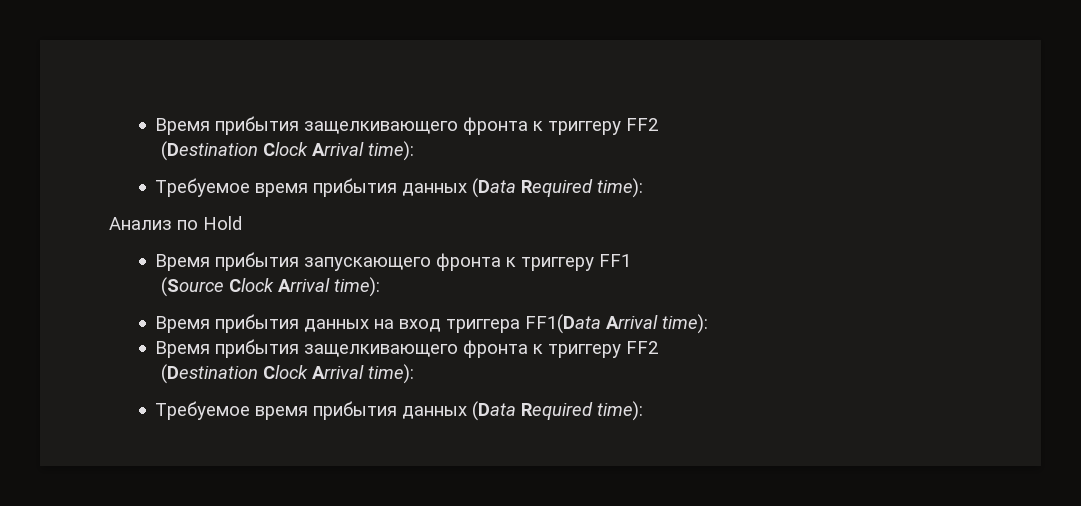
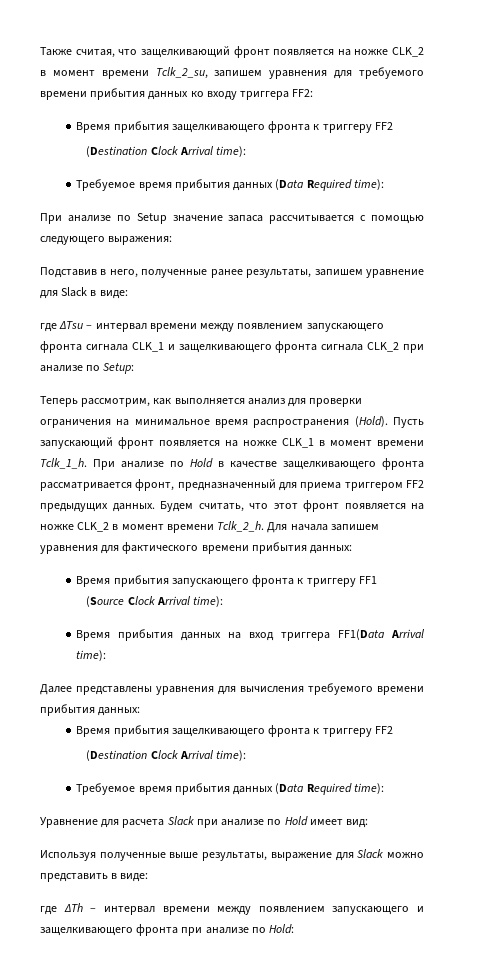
(155, 126) none -> [40,46,424,58] [40,67,424,79] [40,88,314,100] Также считая, что защелкивающий фронт появляется на ножке CLK_2 в момент времени Tclk_2_su, запишем уравнения для требуемого времени прибытия данных ко входу триггера FF2: //
[109,216,242,230] Анализ по Hold -> [40,213,424,224] [40,236,173,245] [40,267,424,278] [40,287,128,299] [40,321,384,332] [40,341,424,353] [40,363,135,374] [40,396,363,407] [40,416,424,428] [40,437,424,449] [40,458,424,470] [40,479,424,491] [40,500,424,512] [40,521,379,533] [40,542,353,554] При анализе по Setup значение запаса рассчитывается с помощью следующего выражения: // Подставив в него, полученные ранее результаты, запишем уравнение для Slack в виде: // где ΔTsu – интервал времени между появлением запускающего фронта сигнала CLK_1 и защелкивающего фронта сигнала CLK_2 при анализе по Setup: // Теперь рассмотрим, как выполняется анализ для проверки ограничения на минимальное время распространения (Hold). Пусть запускающий фронт появляется на ножке CLK_1 в момент времени Tclk_1_h. При анализе по Hold в качестве защелкивающего фронта рассматривается фронт, предназначенный для приема триггером FF2 предыдущих данных. Будем считать, что этот фронт появляется на ножке CLK_2 в момент времени Tclk_2_h. Для начала запишем уравнения для фактического времени прибытия данных:
(709, 324) none -> [40,683,424,695] [40,704,141,716] // Далее представлены уравнения для вычисления требуемого времени прибытия данных:
(644, 411) none -> [40,816,369,828] [40,849,425,861] [40,873,149,882] [40,903,424,915] [40,924,295,936] // Уравнение для расчета Slack при анализе по Hold имеет вид: // Используя полученные выше результаты, выражение для Slack можно представить в виде: // где ΔTh – интервал времени между появлением запускающего и защелкивающего фронта при анализе по Hold:

